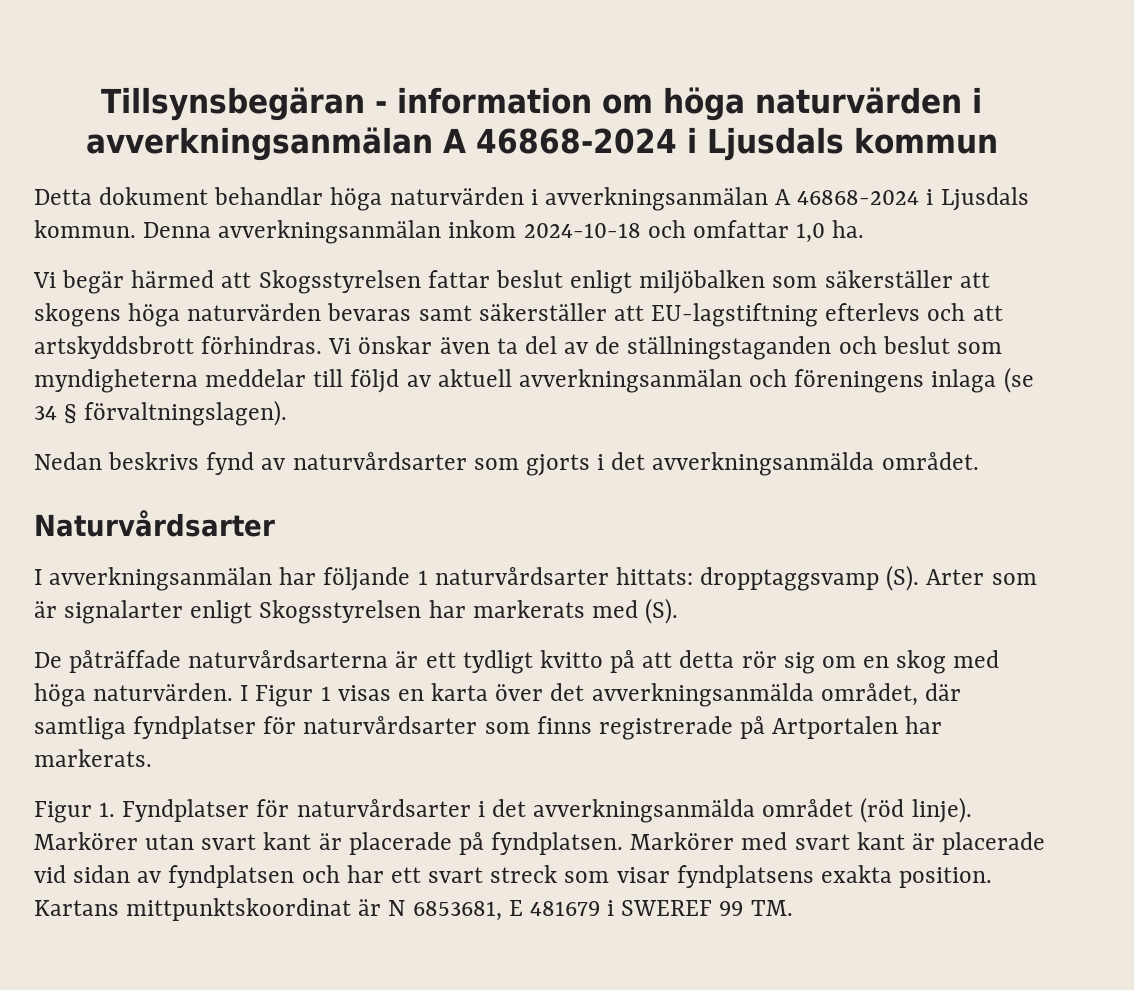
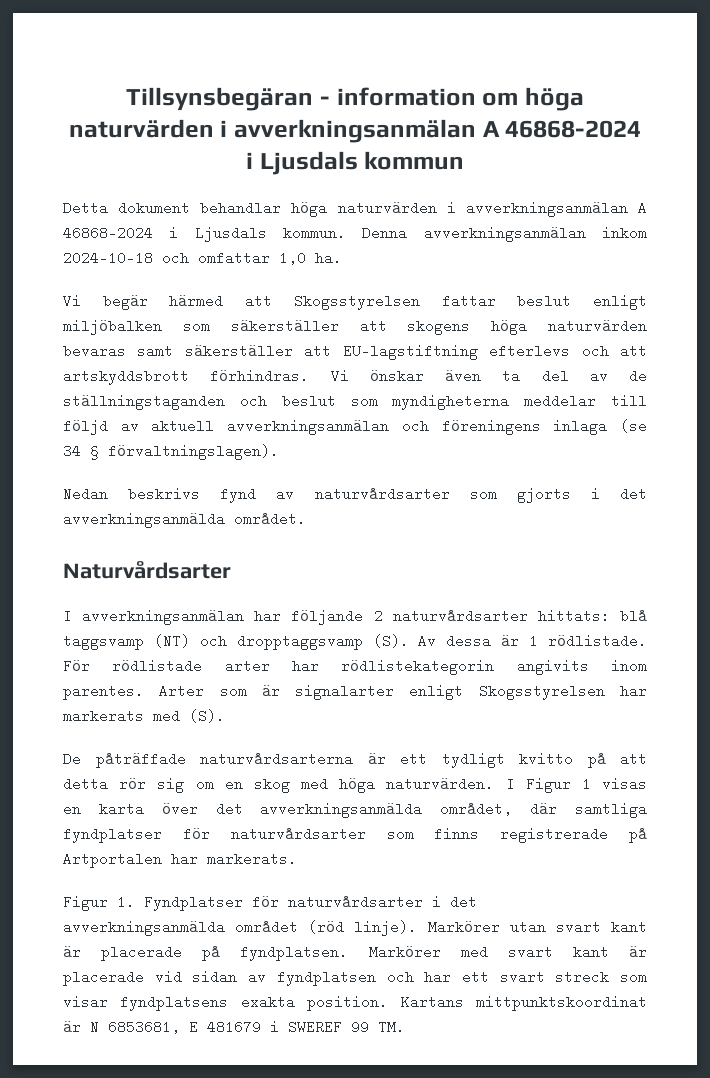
[417,570,428,585] 1 -> [373,609,383,623] 2
[700,565,920,591] dropptaggsvamp (S). -> [620,609,647,623] [63,634,648,650] [63,659,647,675] [63,684,144,700] blå taggsvamp (NT) och dropptaggsvamp (S). Av dessa är 1 rödlistade. För rödlistade arter har rödlistekategorin angivits inom parentes.

